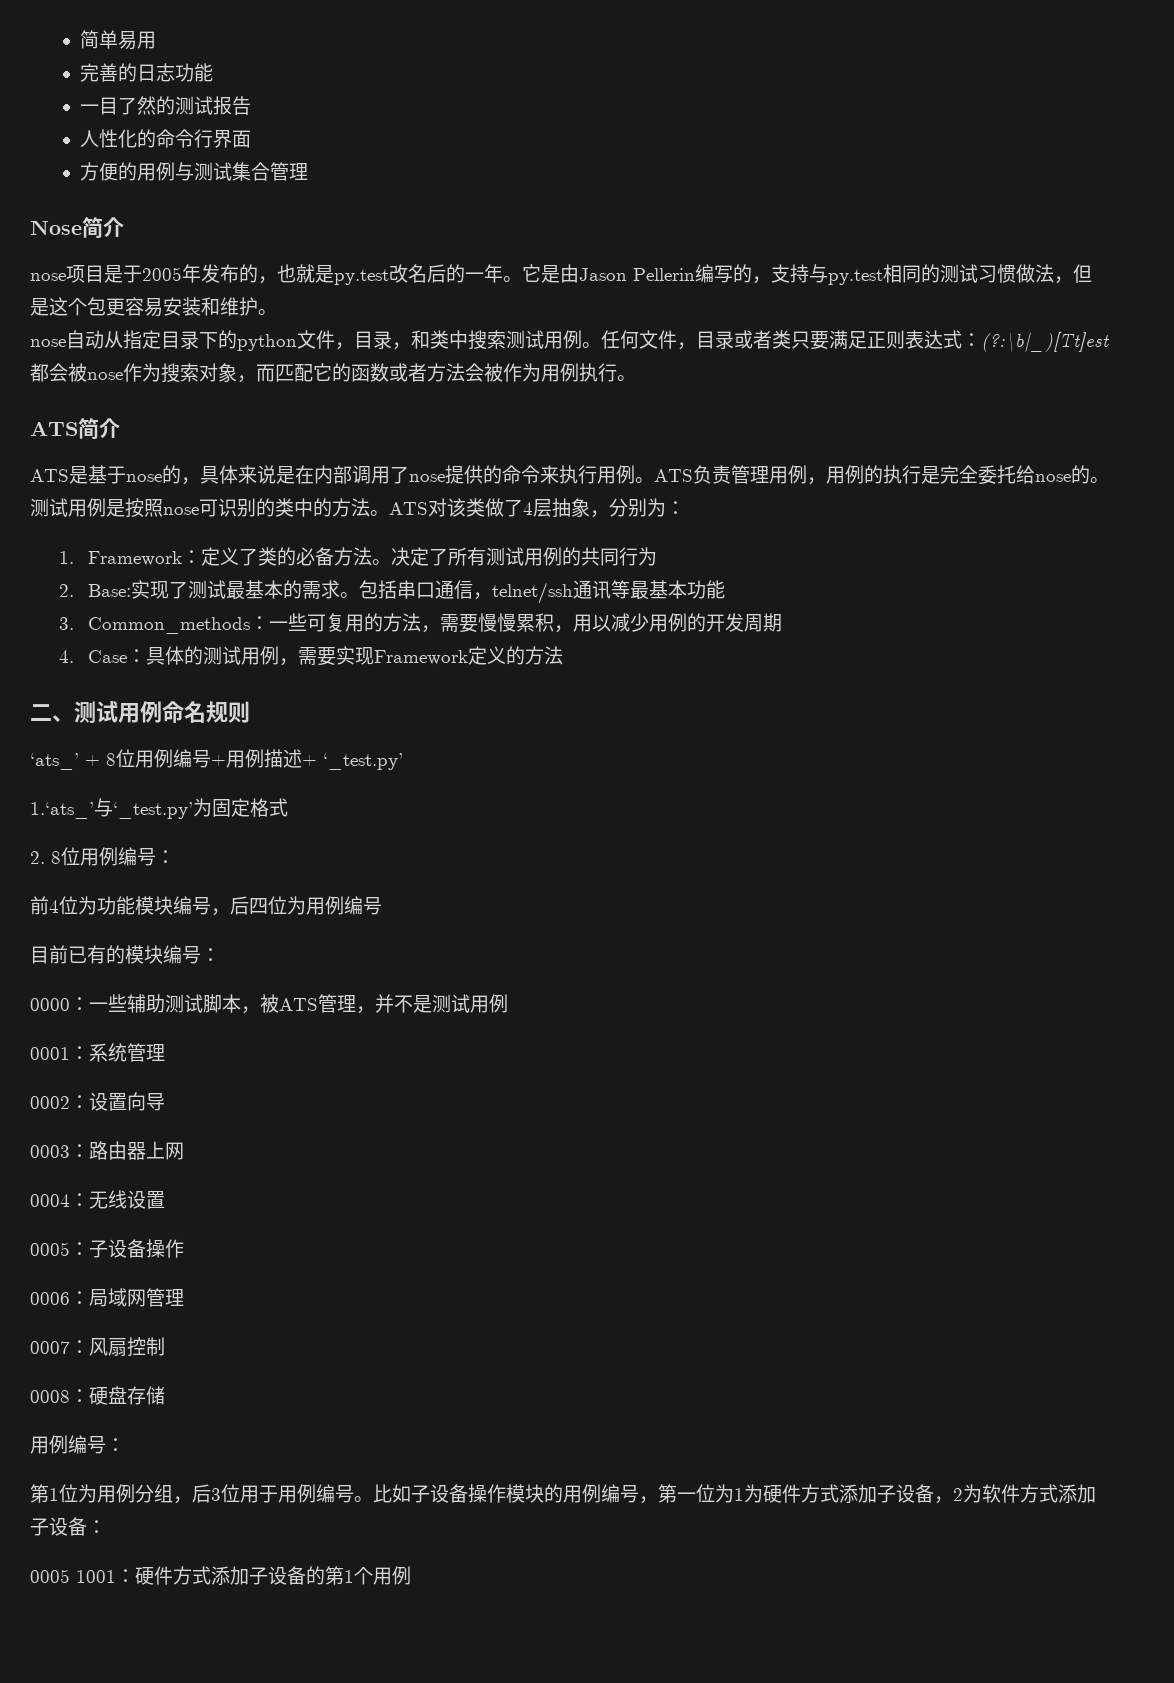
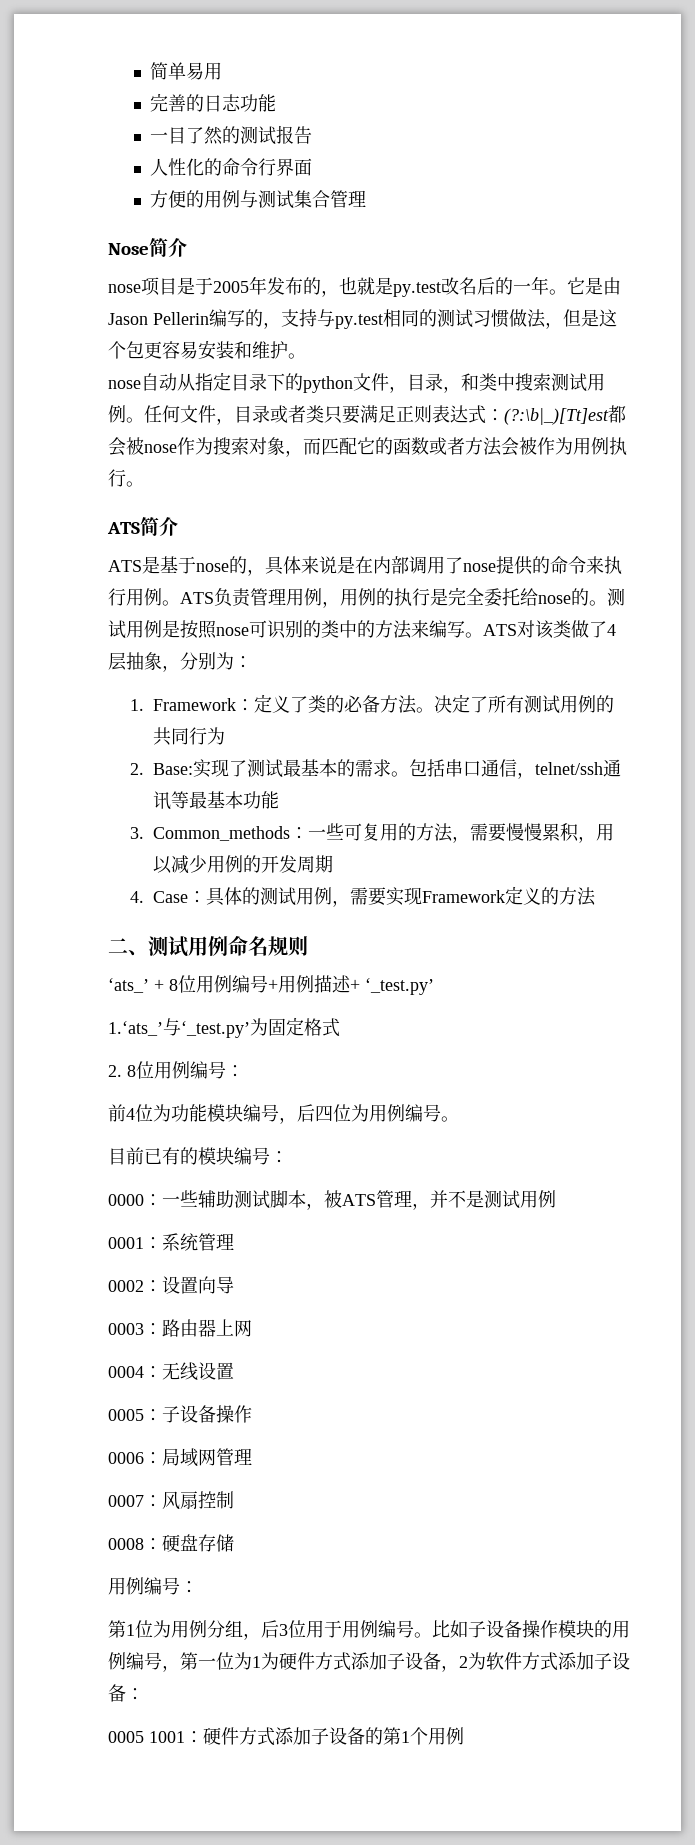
(370, 507) none -> [411,620,465,638] 来编写
(382, 906) none -> [441,1116,459,1122] 。

